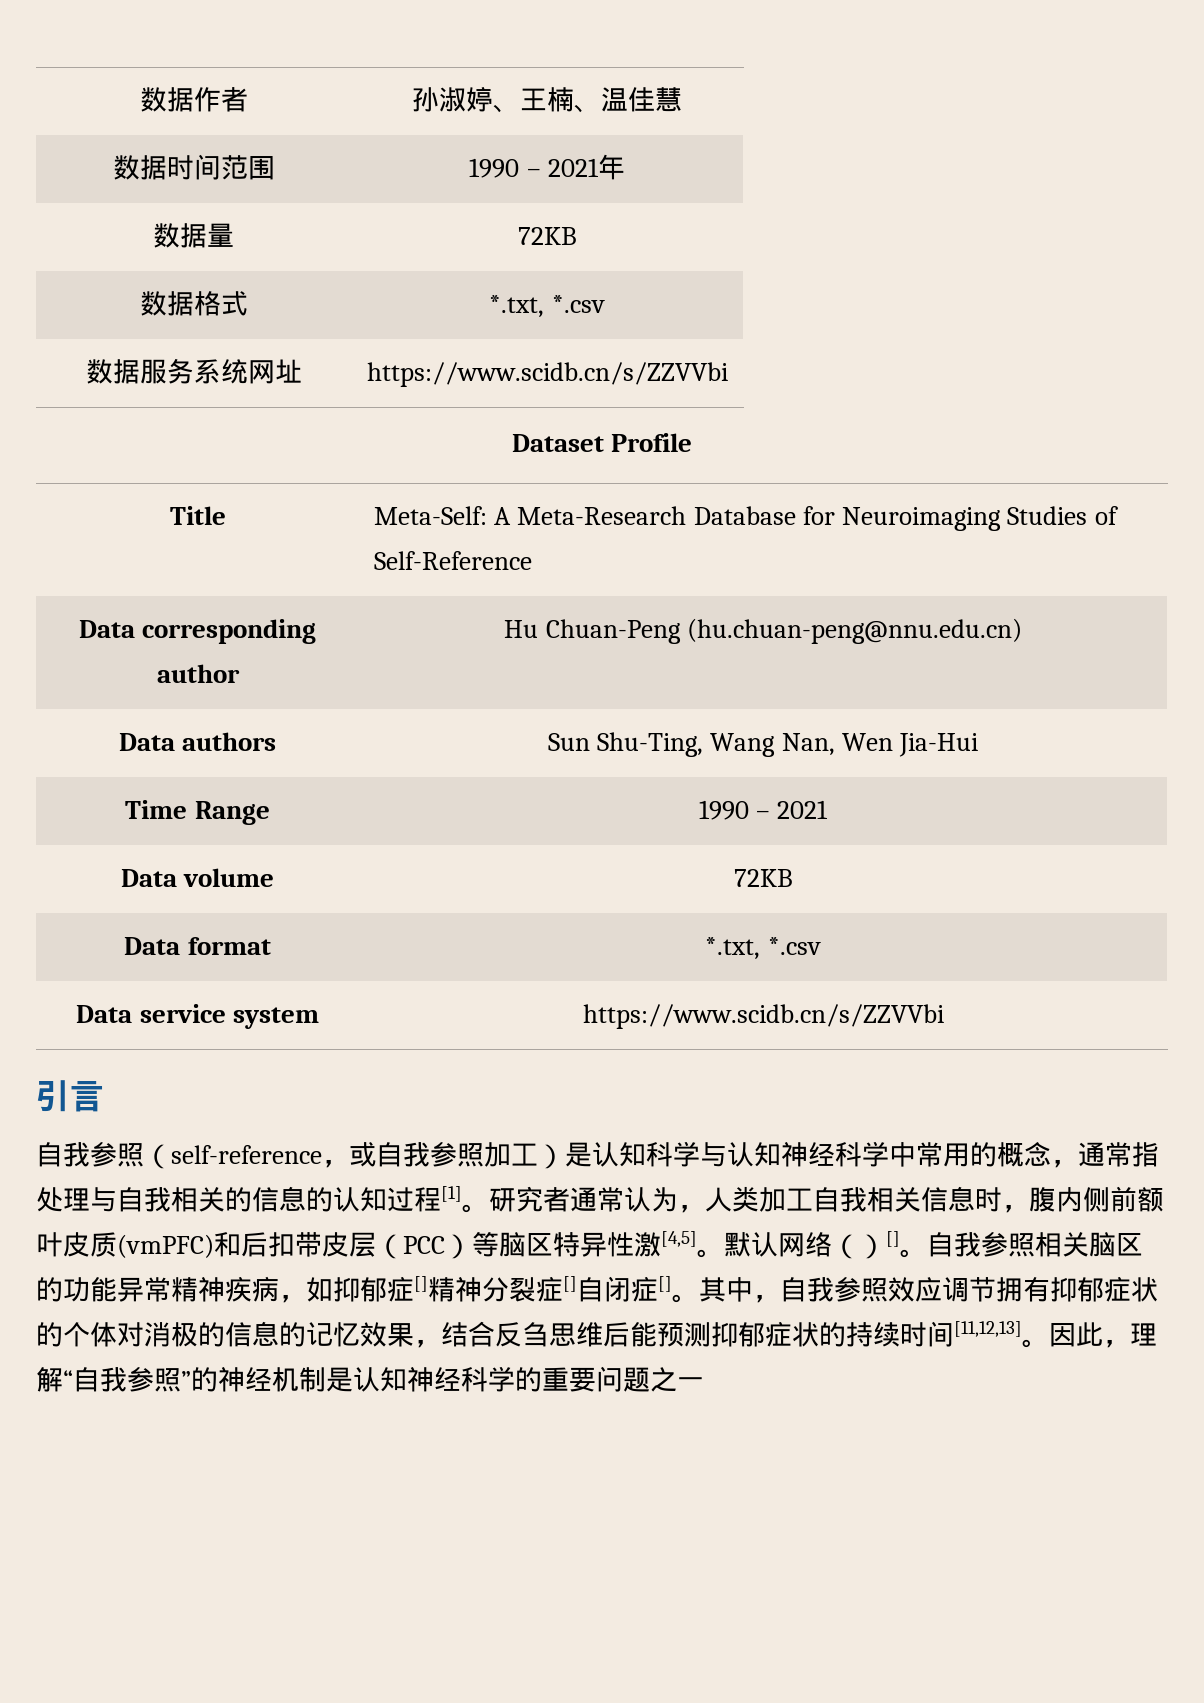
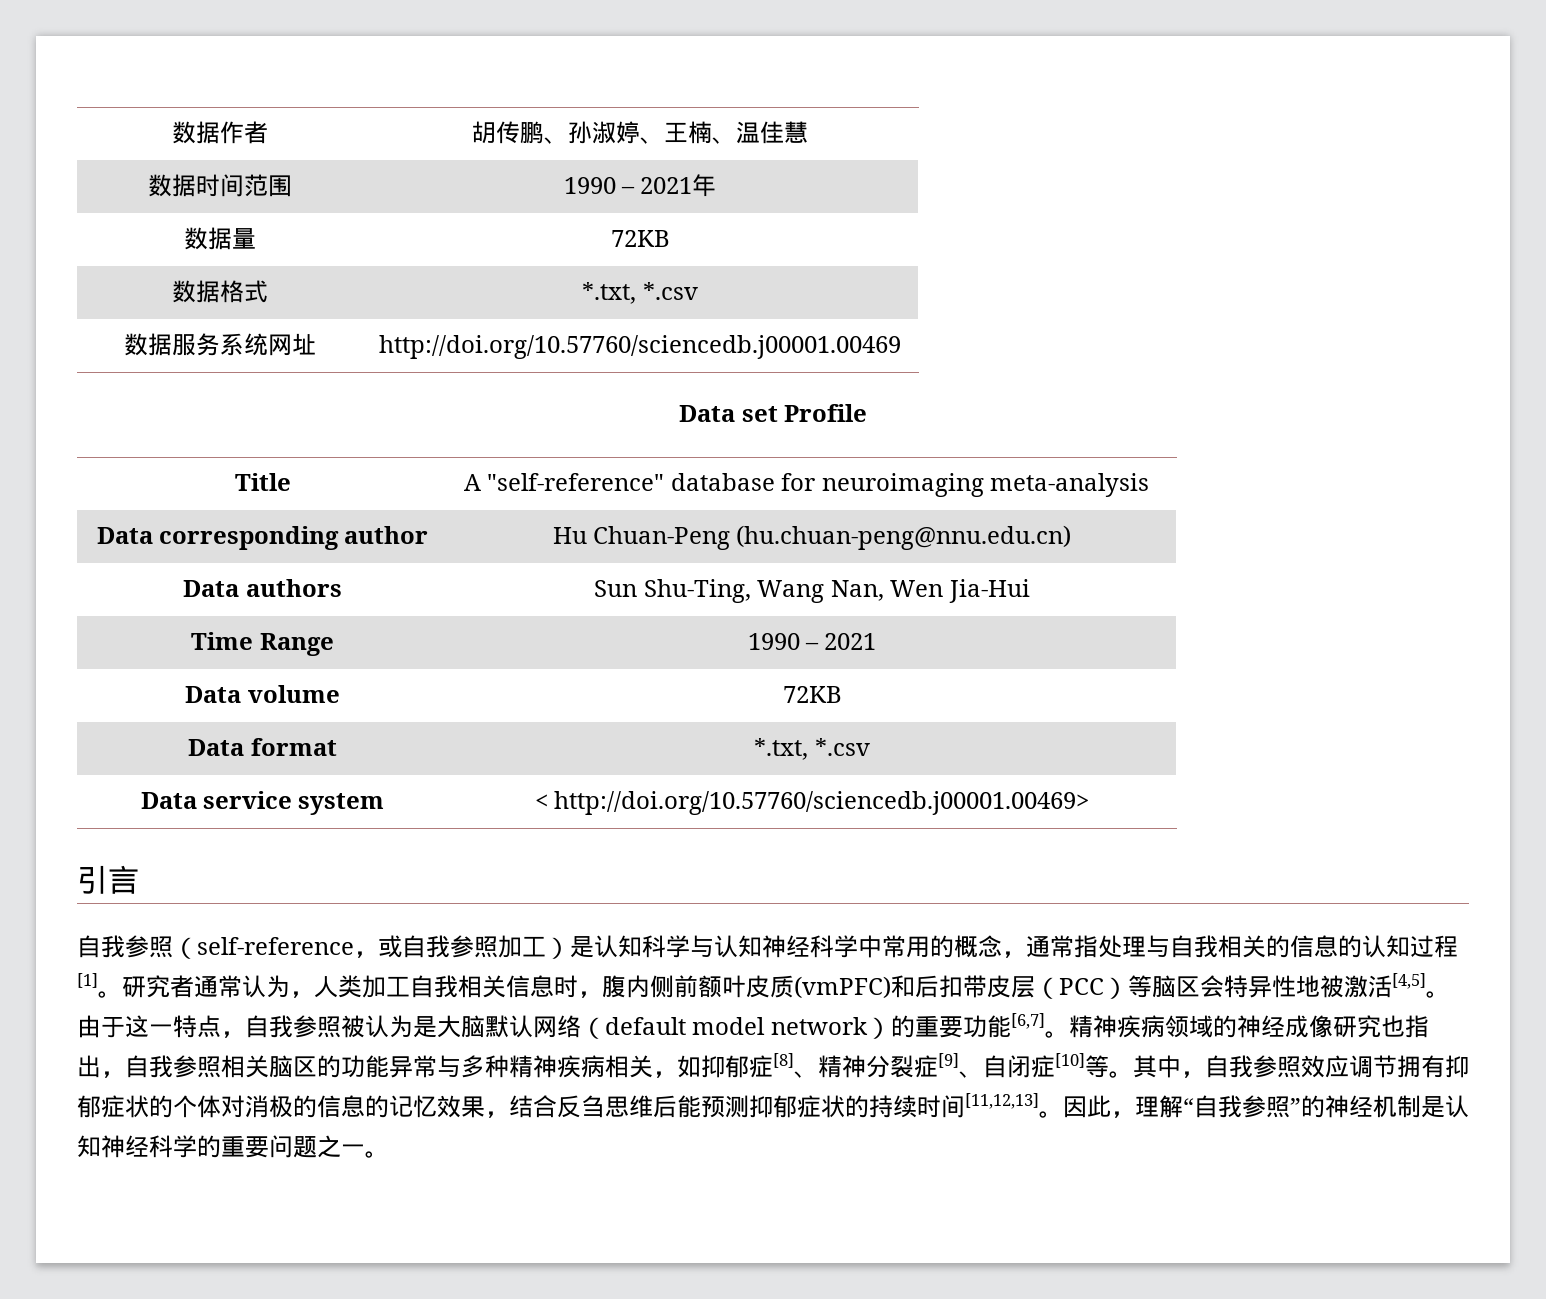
(248, 99) none -> [472,121,568,144] 胡传鹏、
[366,362,728,387] [511,434,604,452] https://www.scidb.cn/s/ZZVVbi // Dataset -> [379,335,901,359] [679,405,778,422] http://doi.org/10.57760/sciencedb.j00001.00469 // Data set
[373,506,1118,531] [373,551,532,570] Meta-Self: A Meta-Research Database for Neuroimaging Studies of Self-Reference -> [463,473,1150,497] A "self-reference" database for neuroimaging meta-analysis
[582,1004,944,1029] https://www.scidb.cn/s/ZZVVbi -> [534,791,1090,815] < http://doi.org/10.57760/sciencedb.j00001.00469>
[553,1231,697,1257] [697,1231,900,1259] [900,1249,927,1258] 特异性激[4,5]。默认网络（）[]。 -> [1200,973,1426,998] [1426,991,1450,998] [77,1013,1045,1039] [1044,1015,1429,1038] [77,1055,125,1078] 会特异性地被激活[4,5]。由于这一特点，自我参照被认为是大脑默认网络（default model network）的重要功能[6,7]。精神疾病领域的神经成像研究也指出，
[171,1276,279,1302] 精神疾病 -> [437,1055,653,1078] 与多种精神疾病相关
[414,1276,428,1292] [] -> [773,1053,794,1068] [794,1071,818,1078] [8]、
[563,1276,672,1302] []自闭症[] -> [938,1053,959,1068] [959,1053,1109,1078] [9]、自闭症[10]等
(704, 1383) none -> [365,1151,389,1158] 。

